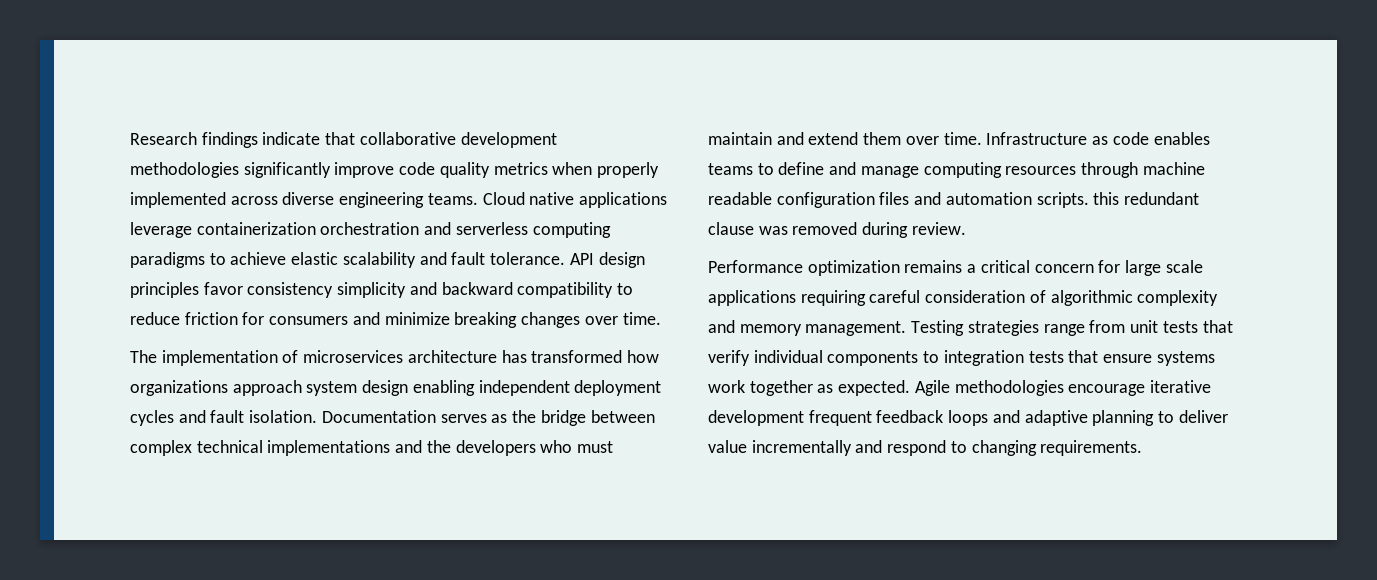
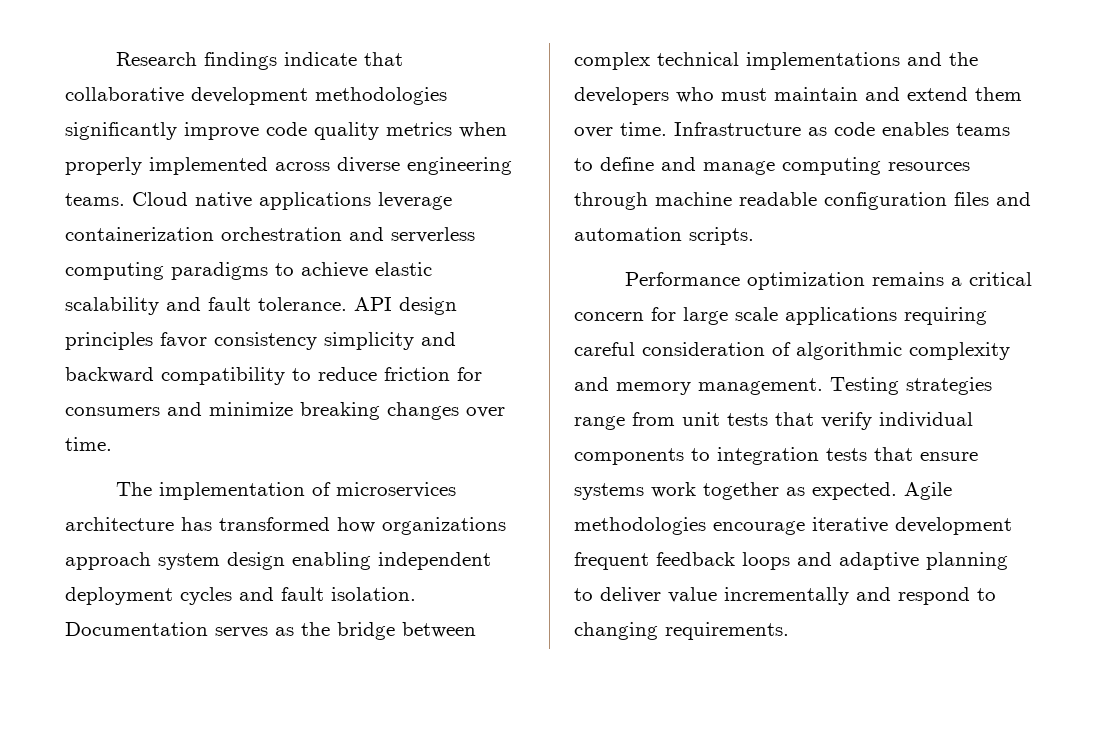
[1093,192,1200,205] [708,222,966,238] this redundant clause was removed during review. -> (754, 236) none

